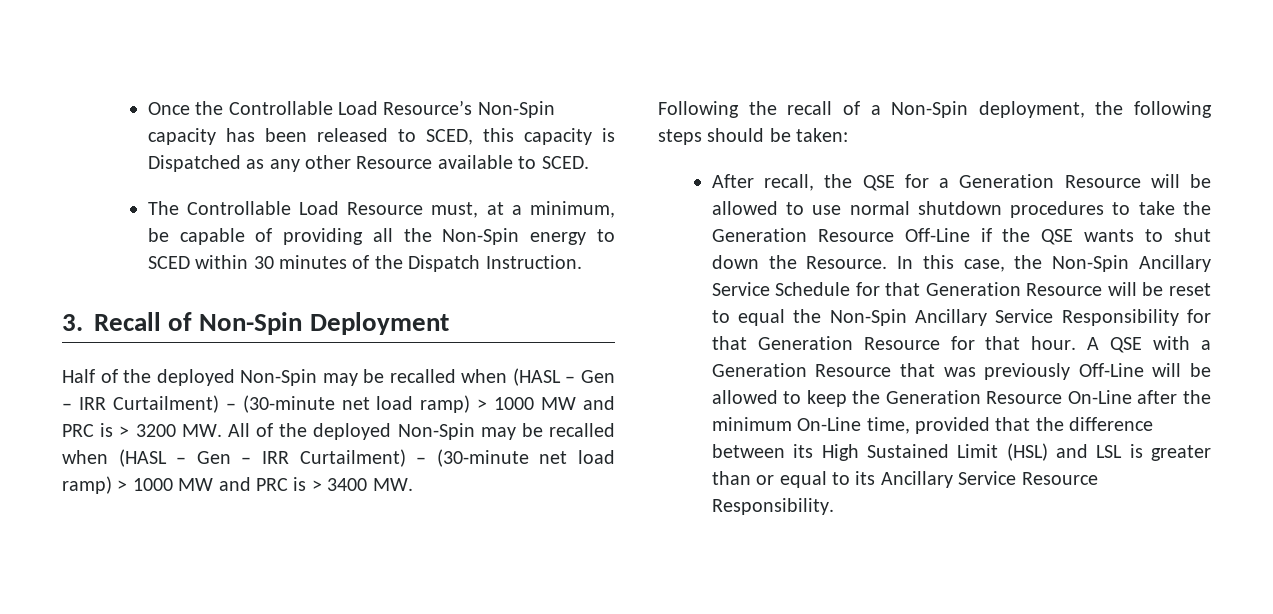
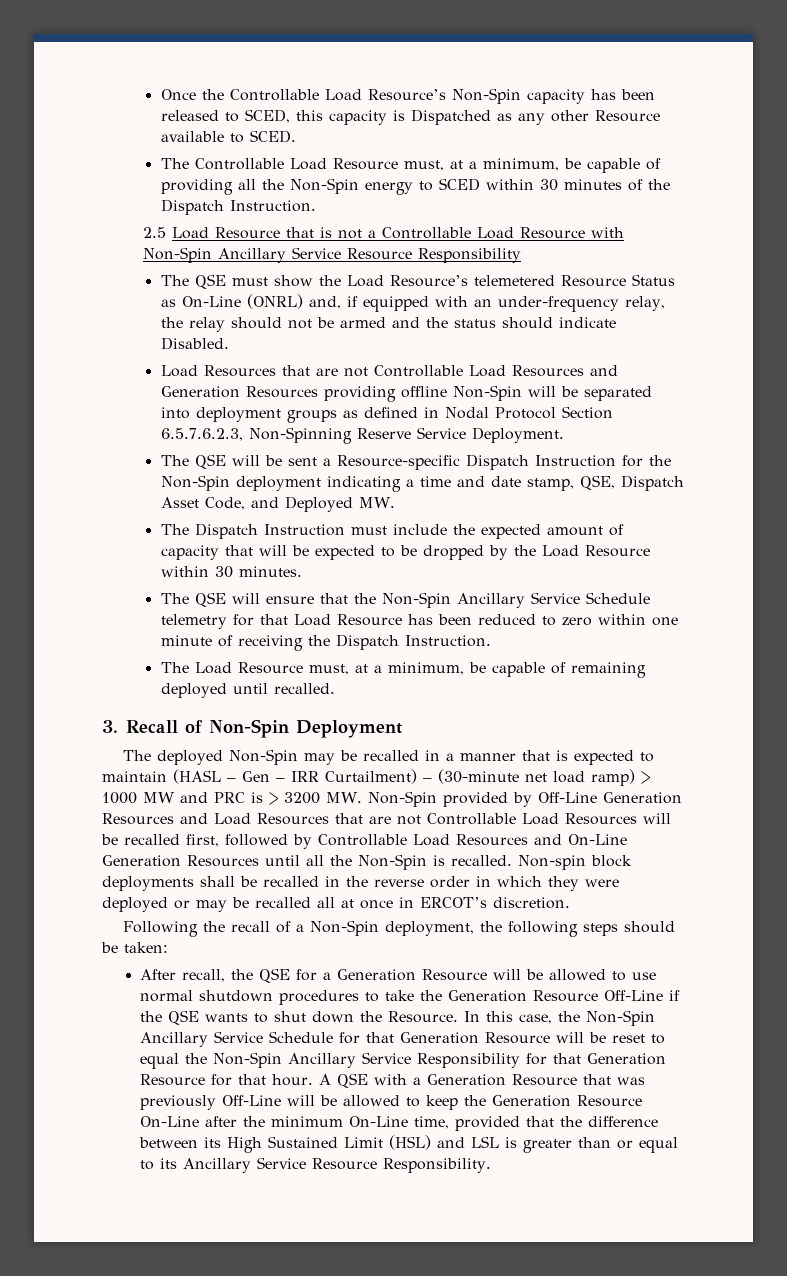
(582, 262) none -> [143,227,625,239] [143,247,522,263] [160,274,675,289] [160,294,665,312] [160,317,616,332] [160,337,229,350] [160,365,618,377] [160,385,652,402] [160,406,613,423] [160,427,564,444] [160,454,671,470] [160,475,684,492] [160,496,395,512] [160,523,624,539] [160,545,650,560] [160,566,302,578] [160,592,650,608] [160,614,678,629] [160,634,491,651] [160,662,646,678] [160,683,335,698] // 2.5 Load Resource that is not a Controllable Load Resource with Non-Spin Ancillary Service Resource Responsibility // The QSE must show the Load Resource’s telemetered Resource Status as On-Line (ONRL) and, if equipped with an under-frequency relay, the relay should not be armed and the status should indicate Disabled. // Load Resources that are not Controllable Load Resources and Generation Resources providing offline Non-Spin will be separated into deployment groups as defined in Nodal Protocol Section 6.5.7.6.2.3, Non-Spinning Reserve Service Deployment. // The QSE will be sent a Resource-specific Dispatch Instruction for the Non-Spin deployment indicating a time and date stamp, QSE, Dispatch Asset Code, and Deployed MW. // The Dispatch Instruction must include the expected amount of capacity that will be expected to be dropped by the Load Resource within 30 minutes. // The QSE will ensure that the Non-Spin Ancillary Service Schedule telemetry for that Load Resource has been reduced to zero within one minute of receiving the Dispatch Instruction. // The Load Resource must, at a minimum, be capable of remaining deployed until recalled.
[62,369,508,386] Half of the deployed Non-Spin may be recalled when -> [122,749,654,765] [102,771,167,782] The deployed Non-Spin may be recalled in a manner that is expected to maintain
[227,423,615,440] [62,449,615,467] [62,476,413,494] All of the deployed Non-Spin may be recalled when (HASL – Gen – IRR Curtailment) – (30-minute net load ramp) > 1000 MW and PRC is > 3400 MW. -> [367,791,682,807] [102,813,671,825] [101,834,627,849] [102,854,632,870] [102,876,619,891] [102,897,570,912] Non-Spin provided by Off-Line Generation Resources and Load Resources that are not Controllable Load Resources will be recalled first, followed by Controllable Load Resources and On-Line Generation Resources until all the Non-Spin is recalled. Non-spin block deployments shall be recalled in the reverse order in which they were deployed or may be recalled all at once in ERCOT’s discretion.

